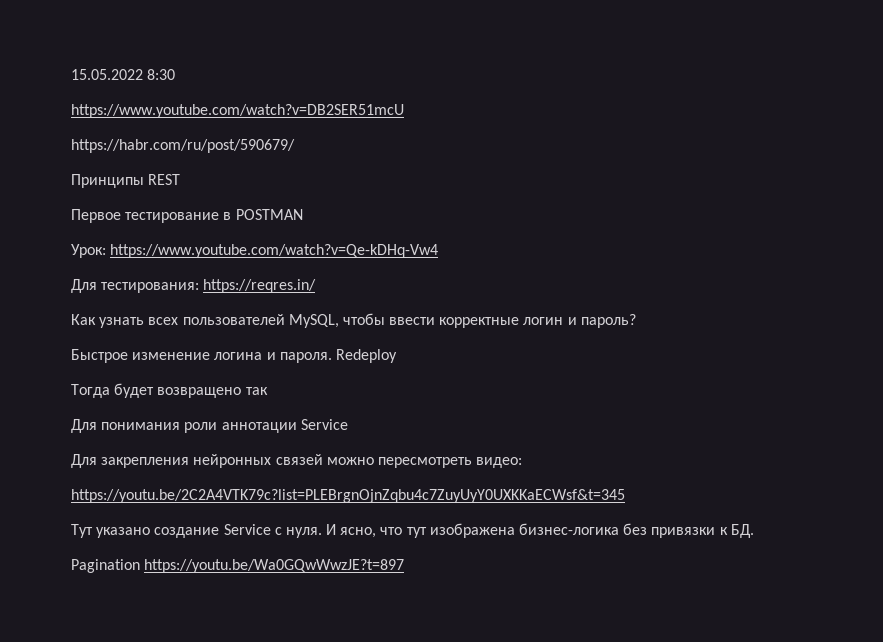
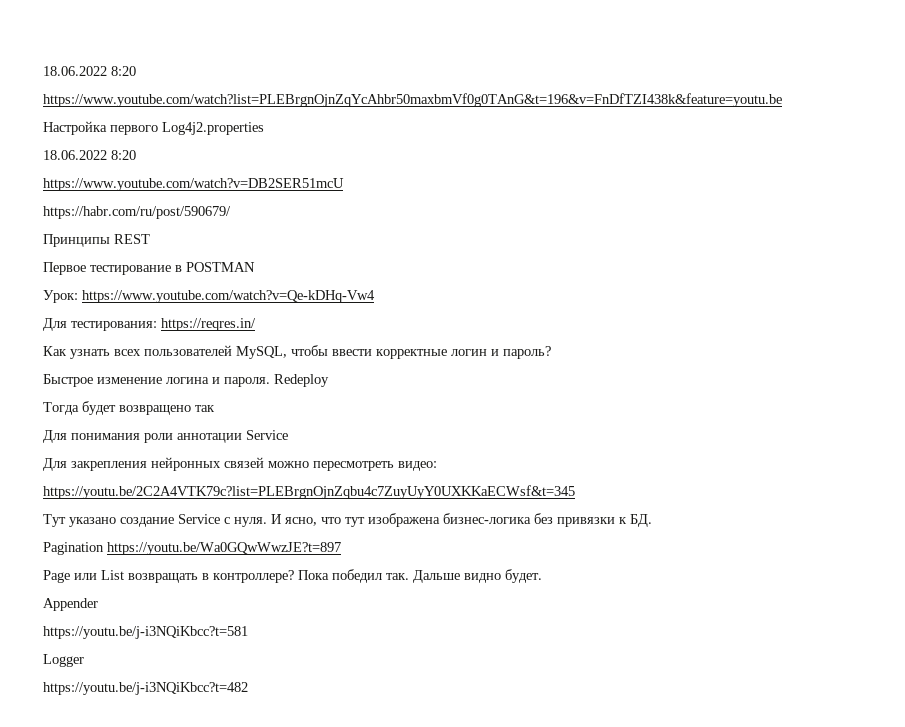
[71,69,176,80] 15.05.2022 8:30 -> [43,66,136,76] [43,93,782,107] [43,121,264,135] [43,150,136,160] 18.06.2022 8:20 // https://www.youtube.com/watch?list=PLEBrgnOjnZqYcAhbr50maxbmVf0g0TAnG&t=196&v=FnDfTZI438k&feature=youtu.be // Настройка первого Log4j2.properties // 18.06.2022 8:20
(405, 566) none -> [43,569,542,583] [43,598,98,611] [43,626,248,639] [43,654,84,667] [43,682,248,695] // Page или List возвращать в контроллере? Пока победил так. Дальше видно будет. // Appender // https://youtu.be/j-i3NQiKbcc?t=581 // Logger // https://youtu.be/j-i3NQiKbcc?t=482

